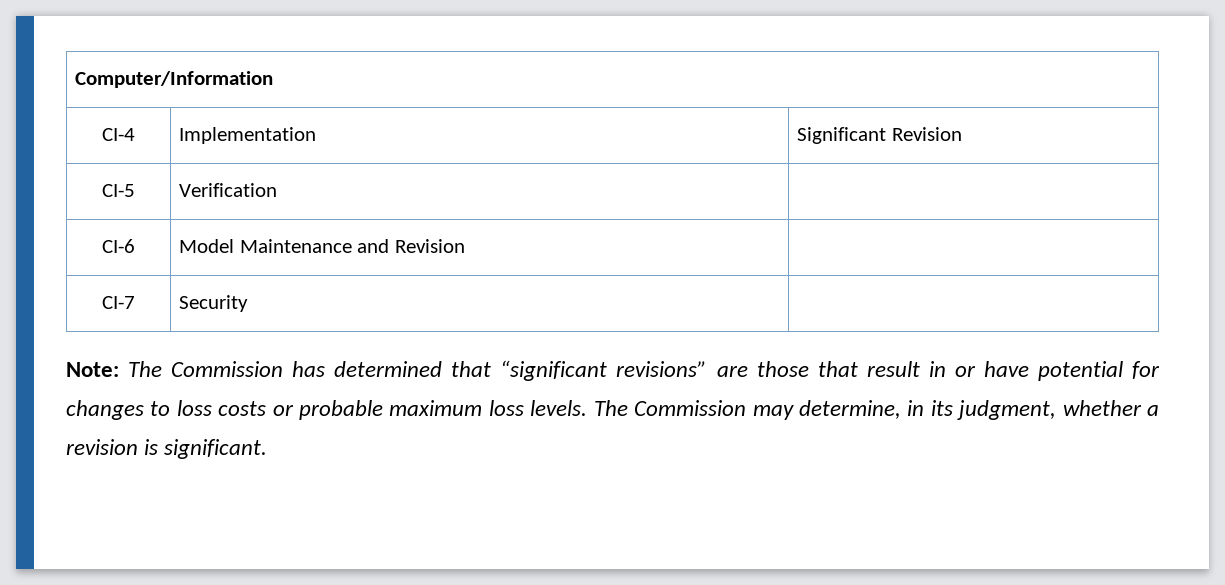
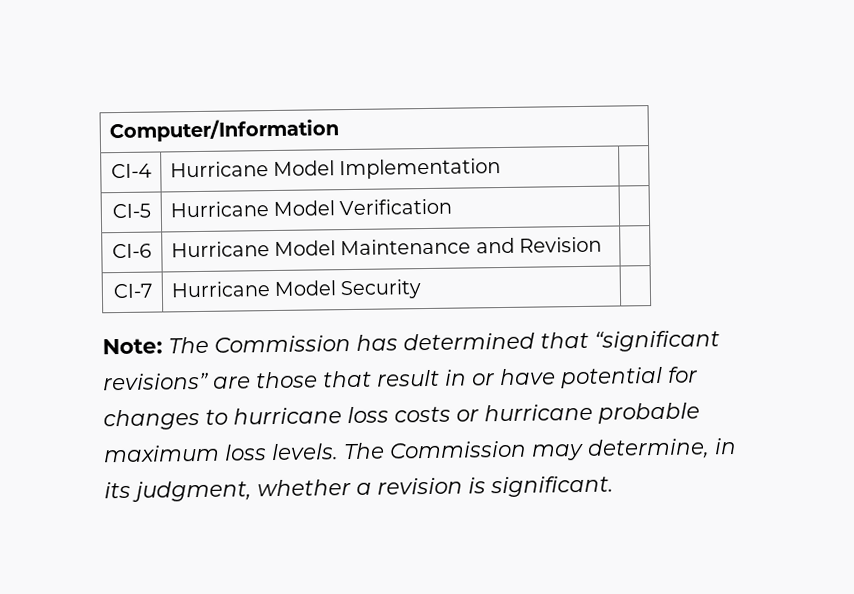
(135, 134) none -> [169,160,336,178] Hurricane Model
[797,127,962,144] Significant Revision -> (502, 169) none
(135, 190) none -> [169,200,336,218] Hurricane Model
(135, 246) none -> [170,241,270,258] Hurricane
(135, 302) none -> [170,280,337,298] Hurricane Model
(171, 408) none -> [233,407,342,425] hurricane
(294, 410) none -> [484,403,593,422] hurricane

